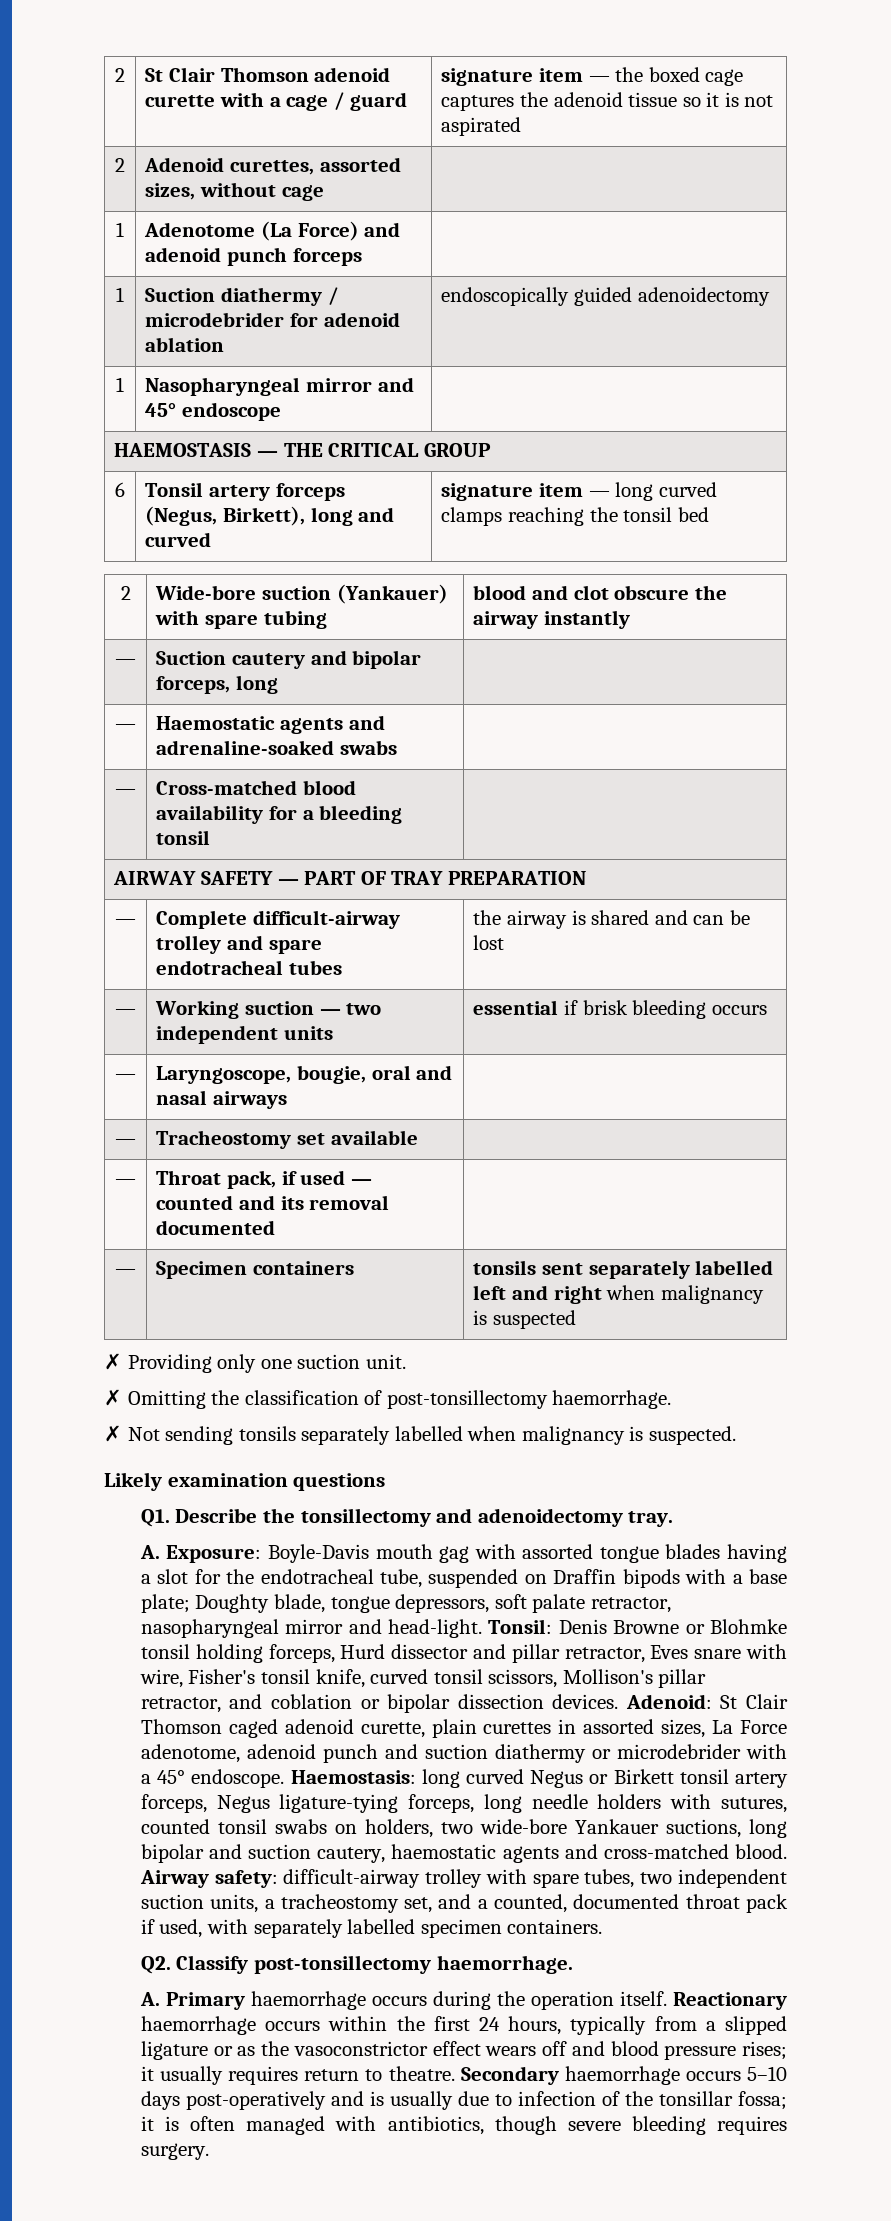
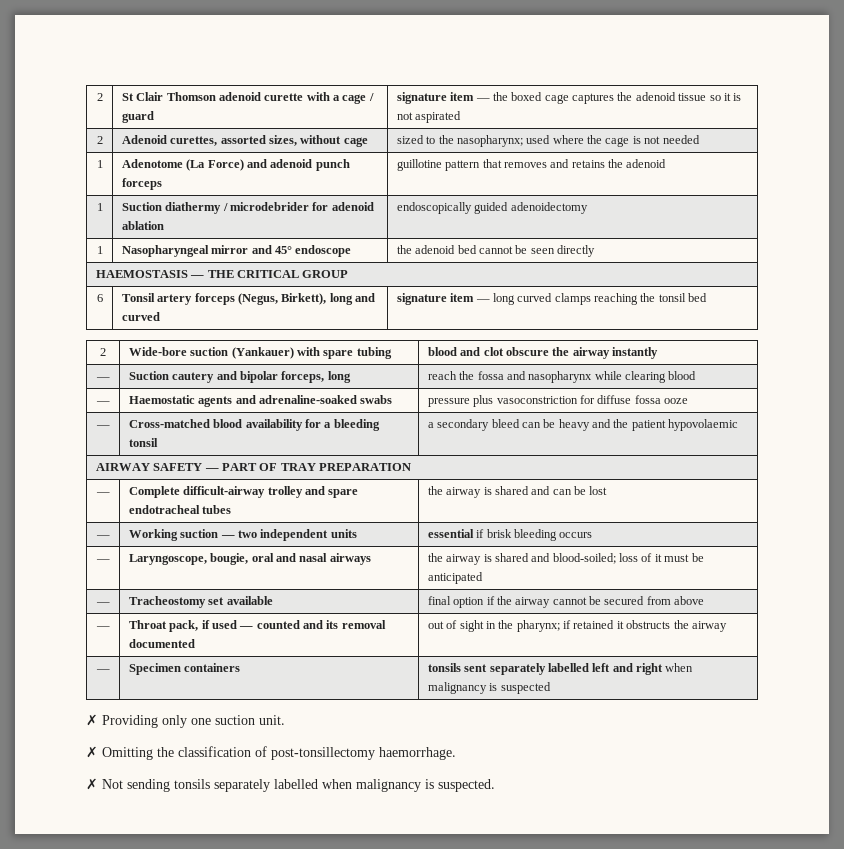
(324, 193) none -> [396,135,700,147] sized to the nasopharynx; used where the cage is not needed
(362, 257) none -> [396,159,667,171] guillotine pattern that removes and retains the adenoid
(281, 411) none -> [396,245,596,257] the adenoid bed cannot be seen directly
(278, 684) none -> [427,371,697,383] reach the fossa and nasopharynx while clearing blood
(397, 747) none -> [427,395,689,407] pressure plus vasoconstriction for diffuse fossa ooze
(211, 837) none -> [427,419,739,431] a secondary bleed can be heavy and the patient hypovolaemic
[115,1139,136,1145] [156,1130,418,1149] // — | Tracheostomy set available | -> [427,553,704,565] [427,572,483,584] [95,602,110,605] [128,596,273,608] [427,596,705,608] the airway is shared and blood-soiled; loss of it must be anticipated // — | Tracheostomy set available | final option if the airway cannot be secured from above
(276, 1227) none -> [427,620,727,632] out of sight in the pharynx; if retained it obstructs the airway
[104,1472,386,1491] [140,1508,674,1527] [139,1544,787,1563] [140,1569,787,1588] [140,1594,671,1613] [140,1619,787,1638] [140,1644,787,1663] [139,1669,707,1688] [140,1694,788,1713] [140,1719,788,1738] [140,1744,787,1763] [140,1769,788,1788] [140,1794,787,1813] [140,1819,787,1838] [140,1844,787,1863] [139,1869,787,1888] [140,1894,788,1913] [140,1919,603,1938] [140,1955,573,1974] [139,1991,787,2010] [140,2016,787,2035] [140,2041,788,2060] [140,2066,787,2085] [140,2091,787,2110] [140,2116,787,2135] [140,2143,209,2160] // Likely examination questions // Q1. Describe the tonsillectomy and adenoidectomy tray. // A. Exposure: Boyle-Davis mouth gag with assorted tongue blades having a slot for the endotracheal tube, suspended on Draffin bipods with a base plate; Doughty blade, tongue depressors, soft palate retractor, nasopharyngeal mirror and head-light. Tonsil: Denis Browne or Blohmke tonsil holding forceps, Hurd dissector and pillar retractor, Eves snare with wire, Fisher's tonsil knife, curved tonsil scissors, Mollison's pillar retractor, and coblation or bipolar dissection devices. Adenoid: St Clair Thomson caged adenoid curette, plain curettes in assorted sizes, La Force adenotome, adenoid punch and suction diathermy or microdebrider with a 45° endoscope. Haemostasis: long curved Negus or Birkett tonsil artery forceps, Negus ligature-tying forceps, long needle holders with sutures, counted tonsil swabs on holders, two wide-bore Yankauer suctions, long bipolar and suction cautery, haemostatic agents and cross-matched blood. Airway safety: difficult-airway trolley with spare tubes, two independent suction units, a tracheostomy set, and a counted, documented throat pack if used, with separately labelled specimen containers. // Q2. Classify post-tonsillectomy haemorrhage. // A. Primary haemorrhage occurs during the operation itself. Reactionary haemorrhage occurs within the first 24 hours, typically from a slipped ligature or as the vasoconstrictor effect wears off and blood pressure rises; it usually requires return to theatre. Secondary haemorrhage occurs 5–10 days post-operatively and is usually due to infection of the tonsillar fossa; it is often managed with antibiotics, though severe bleeding requires surgery. -> (495, 785) none

